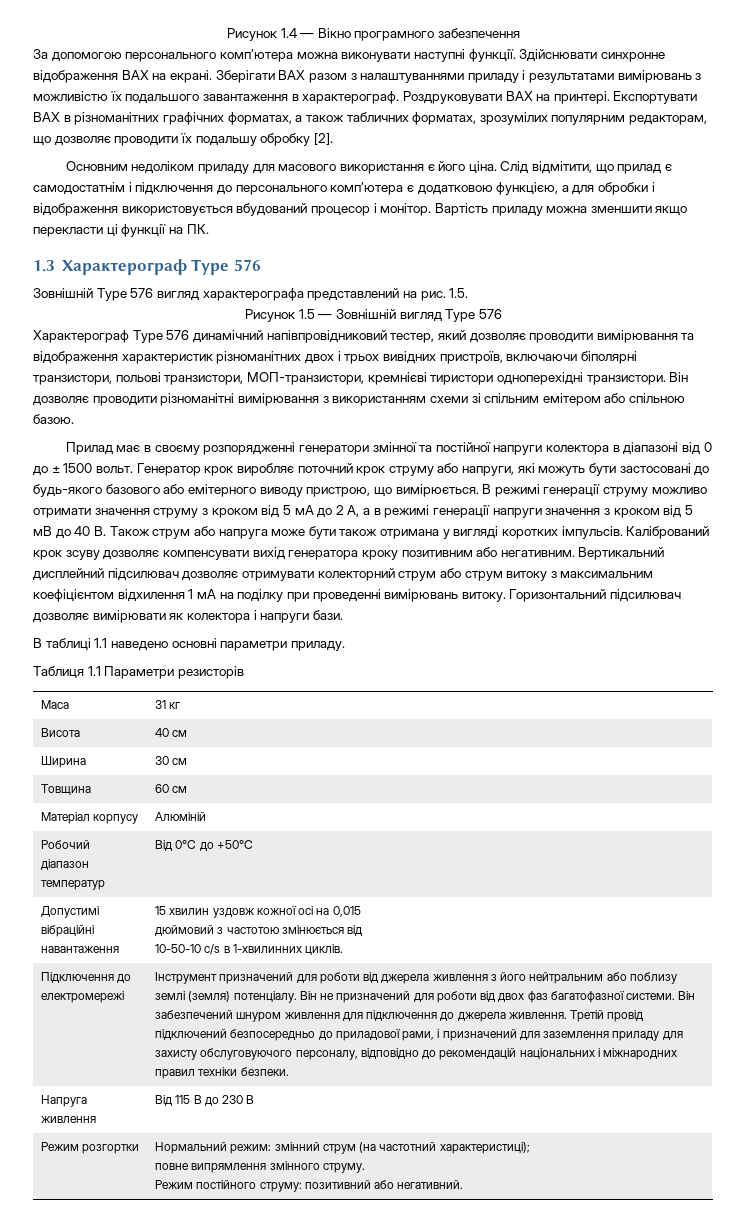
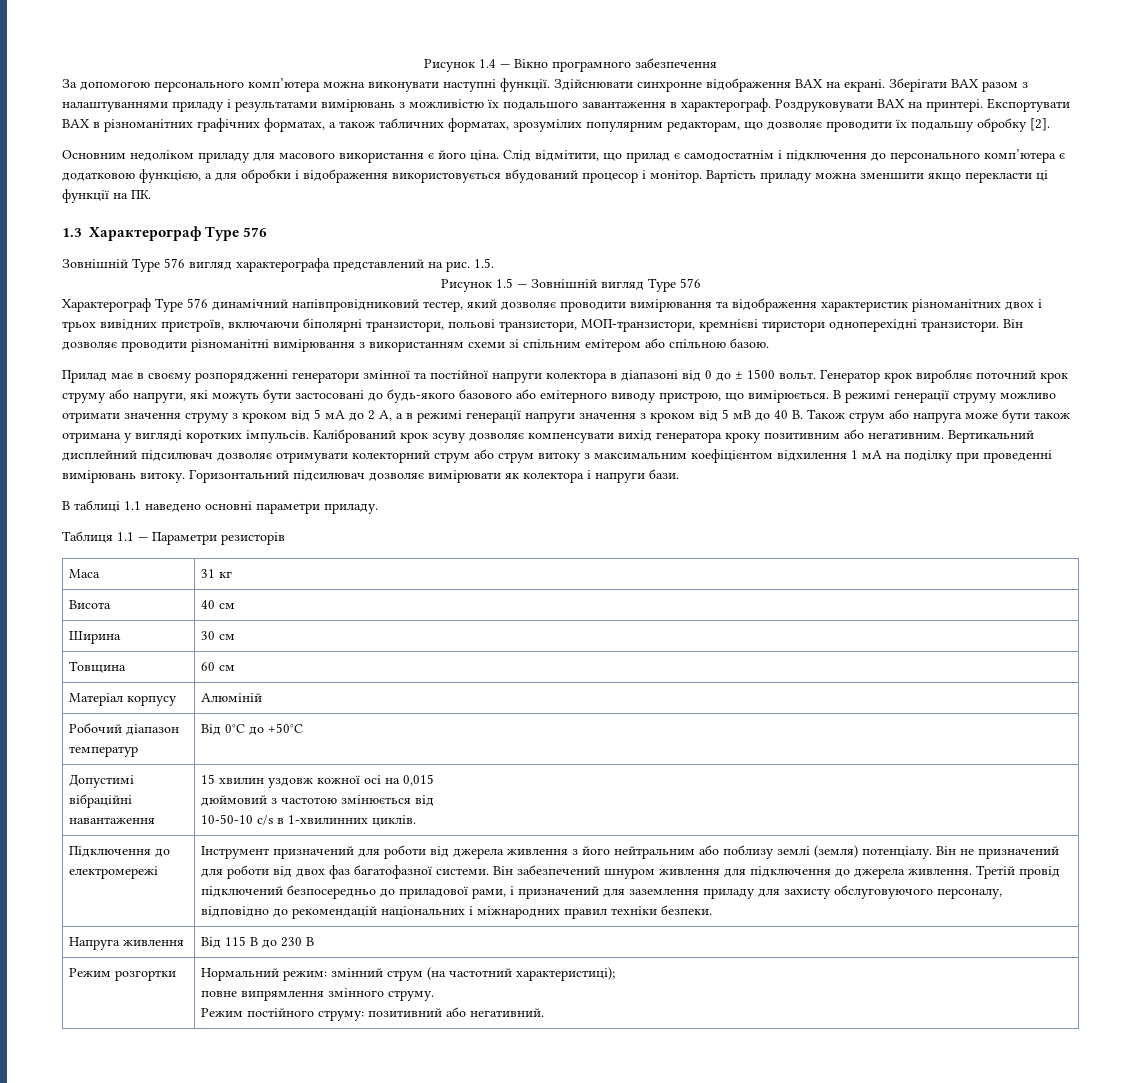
(101, 671) none -> [138,537,148,541] —

